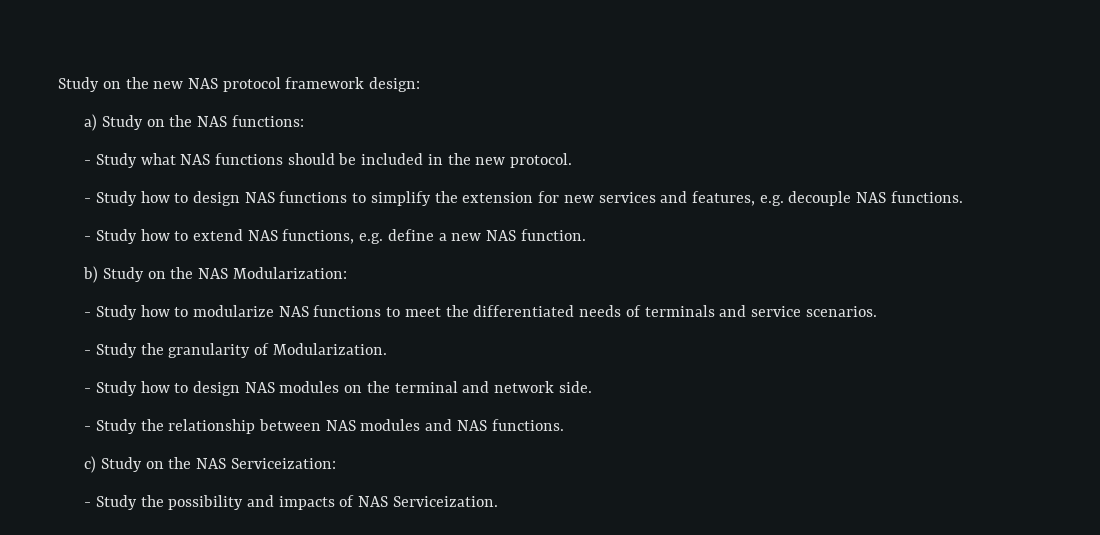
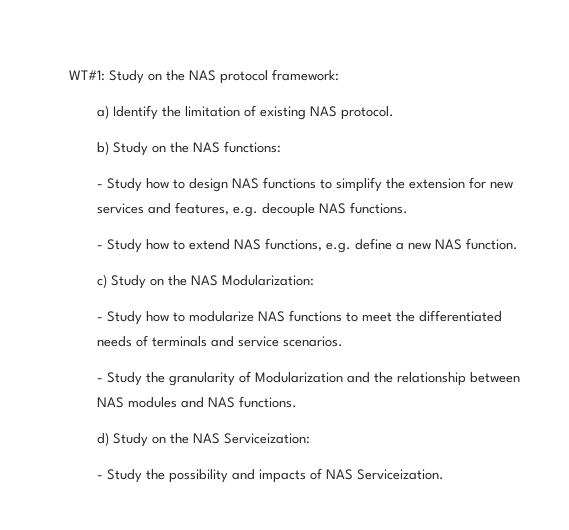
[58,77,184,92] Study on the new -> [69,70,186,84] WT#1: Study on the
[285,77,421,92] framework design: -> [272,69,340,81] framework:
(98, 122) none -> [112,105,394,120] [96,141,109,155] Identify the limitation of existing NAS protocol. // b)
[84,153,573,168] // - Study what NAS functions should be included in the new protocol. -> (281, 147) none
[83,266,99,283] b) -> [96,274,107,288] c)
[272,343,387,355] [84,381,592,396] [84,419,137,434] Modularization. // - Study how to design NAS modules on the terminal and network side. // - Study -> [254,372,370,383] Modularization and
[84,456,97,473] c) -> [96,432,109,446] d)

